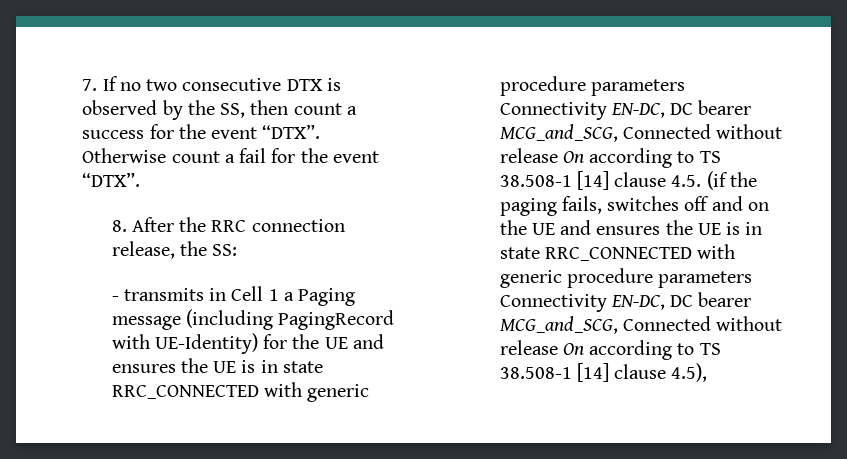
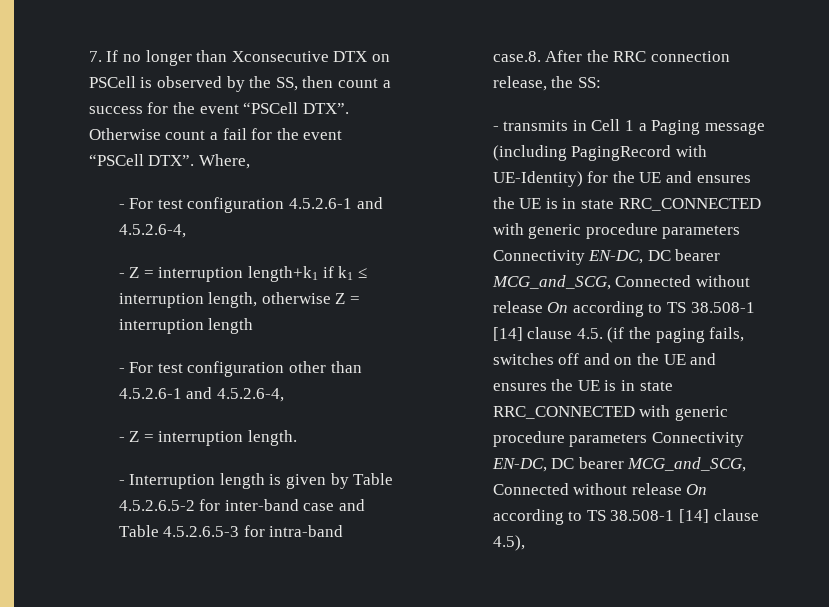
[146,78,323,91] two consecutive DTX -> [145,50,390,66] [88,76,136,88] longer than Xconsecutive DTX on PSCell
[262,124,321,139] “DTX”. -> [243,102,349,114] “PSCell DTX”.
[82,172,141,187] [111,220,127,232] “DTX”. // 8. -> [88,154,251,169] [118,197,383,213] [118,224,186,238] [118,266,367,282] [118,292,361,308] [118,318,254,334] [118,361,362,377] [118,387,284,402] [118,430,298,446] [118,473,394,489] [118,499,366,511] [118,525,344,537] [492,51,541,62] “PSCell DTX”. Where, // - For test configuration 4.5.2.6-1 and 4.5.2.6-4, // - Z = interruption length+k1 if k1 ≤ interruption length, otherwise Z = interruption length // - For test configuration other than 4.5.2.6-1 and 4.5.2.6-4, // - Z = interruption length. // - Interruption length is given by Table 4.5.2.6.5-2 for inter-band case and Table 4.5.2.6.5-3 for intra-band case.8.

